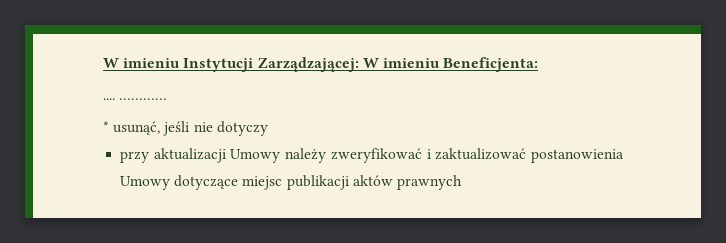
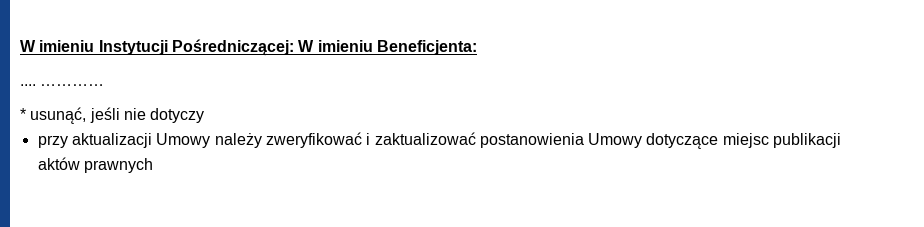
[257,57,359,72] Zarządzającej: -> [171,39,294,56] Pośredniczącej:

